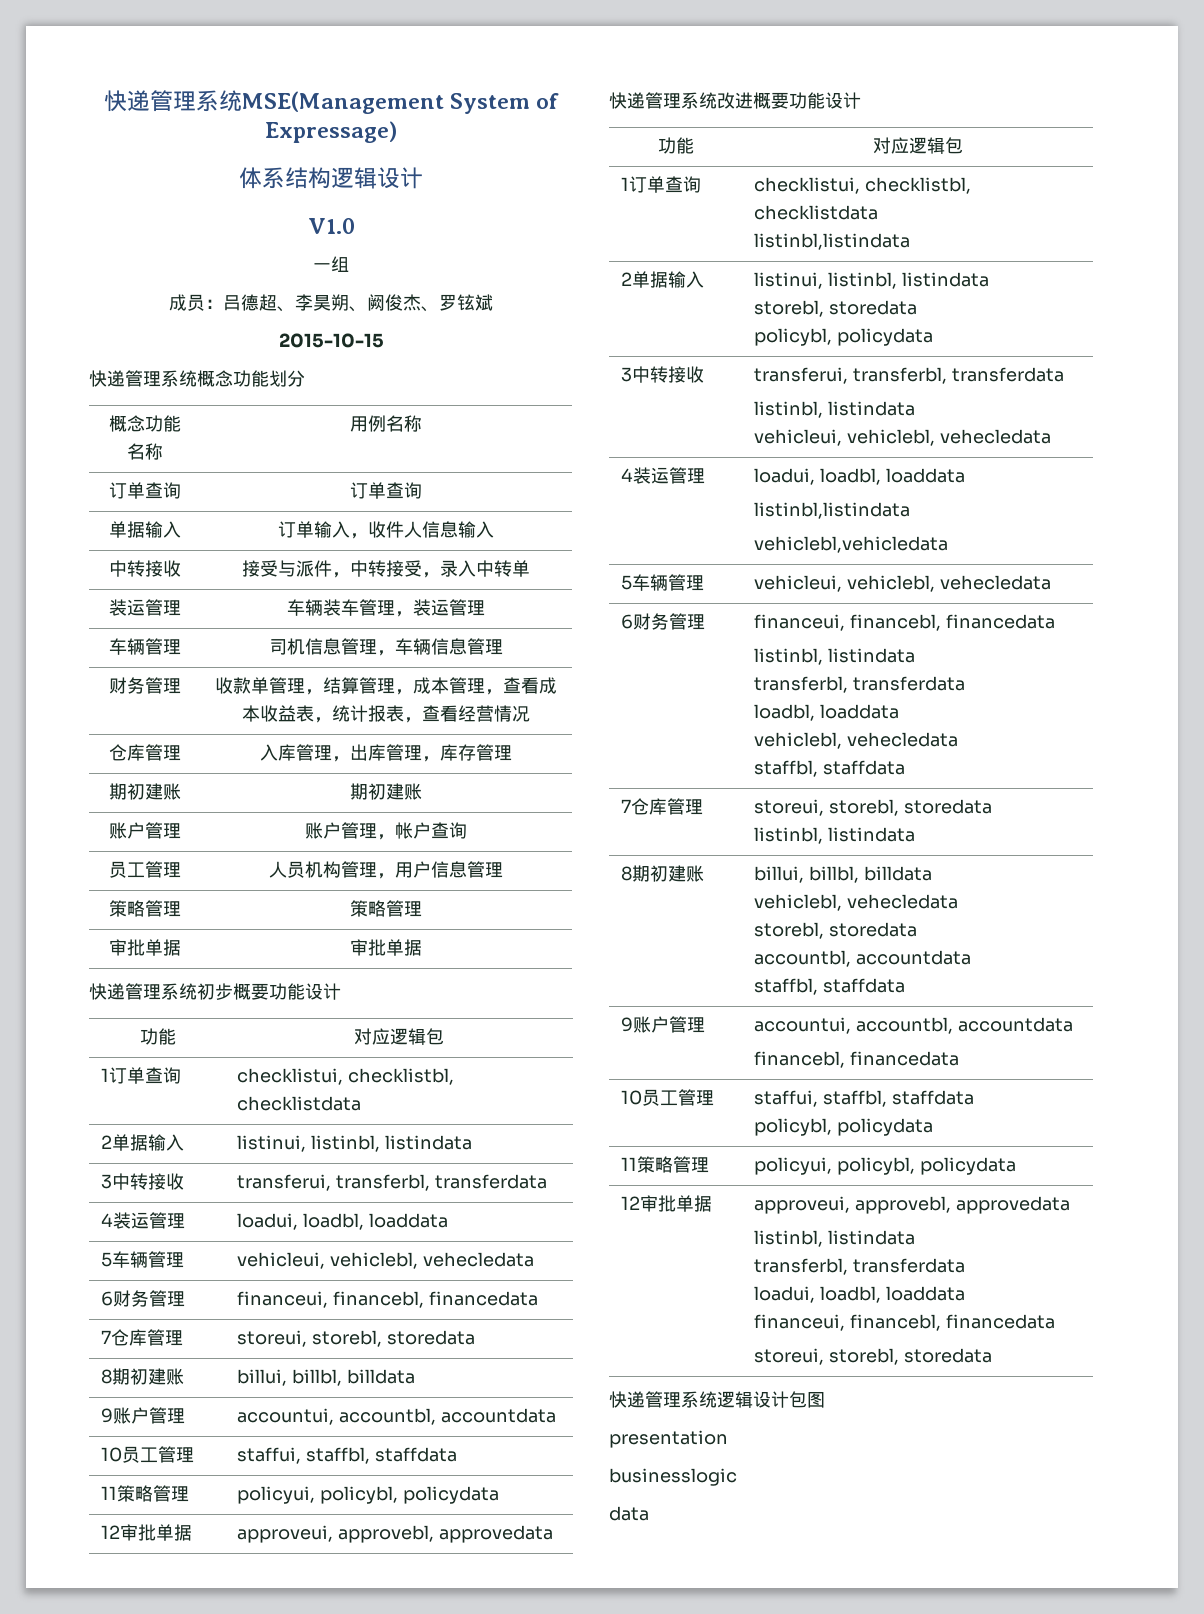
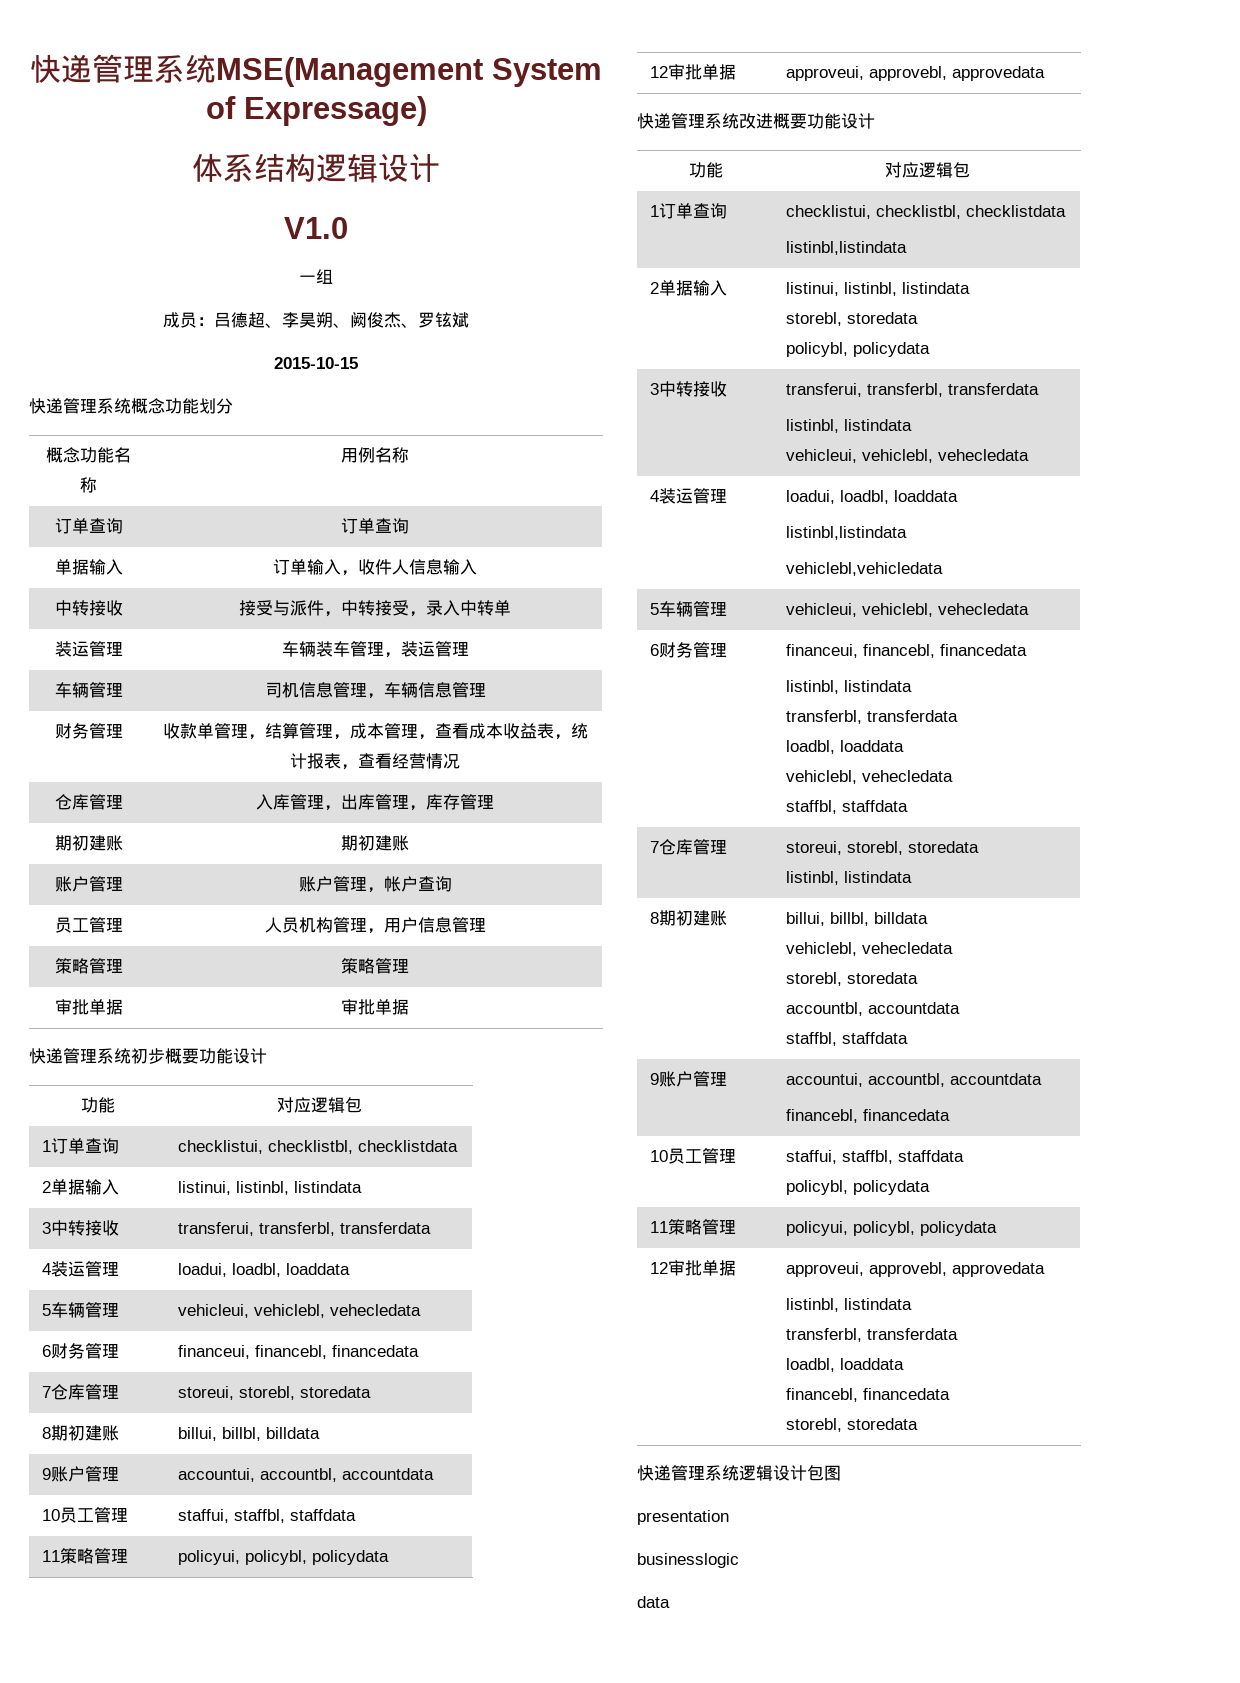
[754,1286,966,1303] [754,1314,1056,1331] [754,1348,825,1365] loadui, loadbl, loaddata // financeui, financebl, financedata // storeui, -> [785,1358,904,1372] [785,1388,950,1402] loadbl, loaddata // financebl, financedata //

